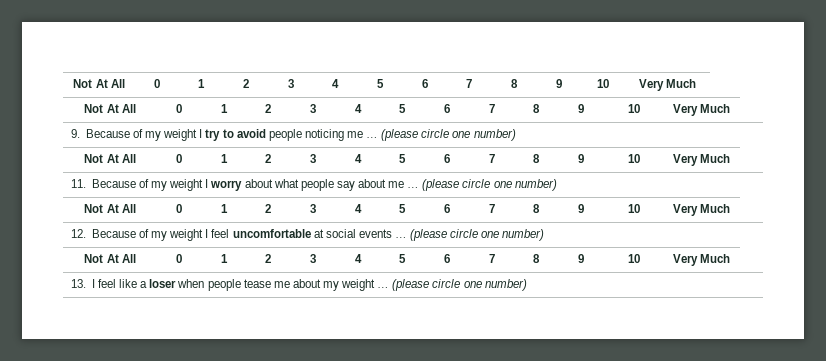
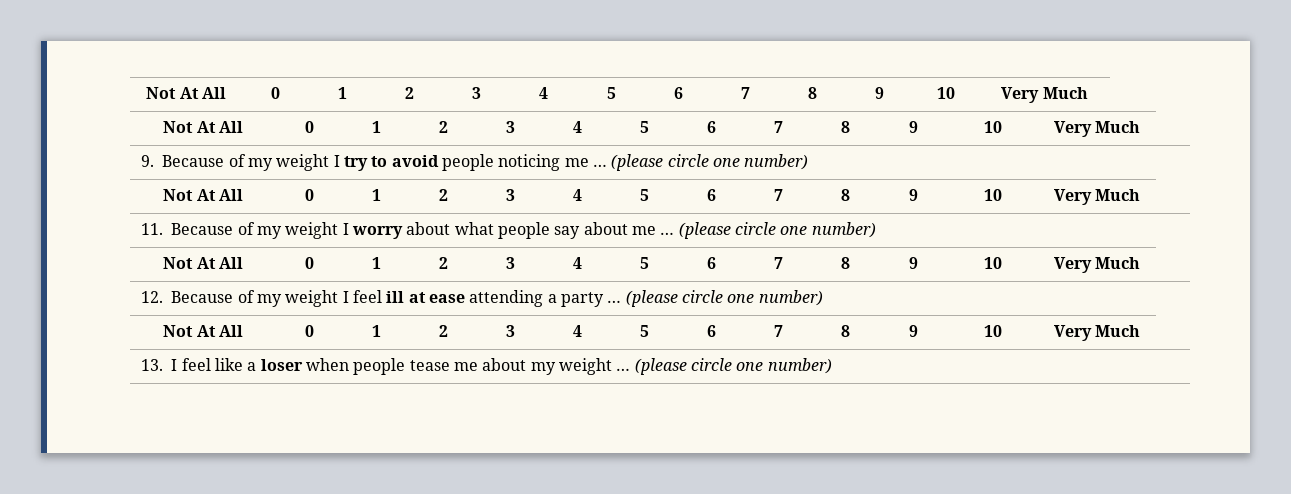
[232,229,392,238] uncomfortable at social events -> [386,290,605,307] ill at ease attending a party

